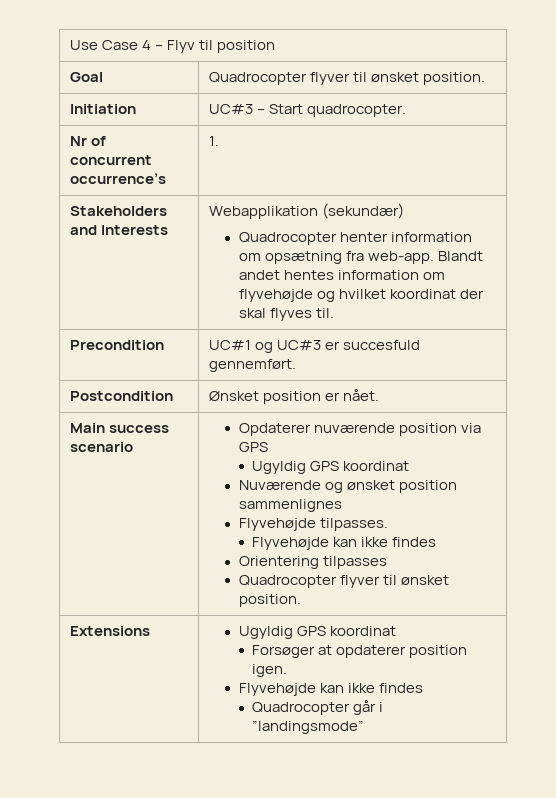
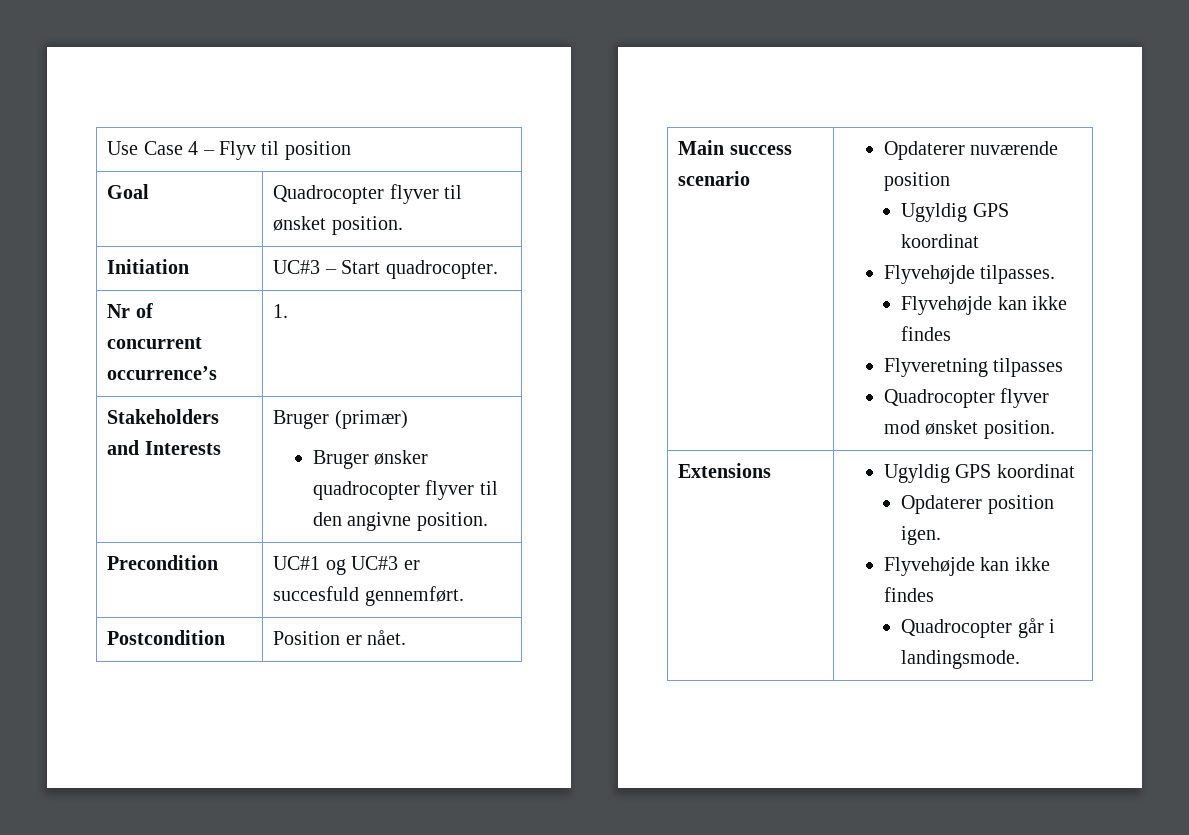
[208,203,404,219] [238,232,472,245] [238,251,484,264] [238,270,445,280] [238,289,485,302] [238,308,334,321] Webapplikation (sekundær) // Quadrocopter henter information om opsætning fra web-app. Blandt andet hentes information om flyvehøjde og hvilket koordinat der skal flyves til. -> [273,410,408,429] [312,450,429,469] [312,480,498,500] [312,512,488,531] Bruger (primær) // Bruger ønsker quadrocopter flyver til den angivne position.
[208,391,321,404] Ønsket position -> [273,631,341,645] Position
[460,423,481,433] [238,442,268,452] [252,461,410,474] [238,480,457,493] [238,499,342,512] via GPS // Ugyldig GPS koordinat // Nuværende og ønsket position sammenlignes -> [901,203,1009,222] [901,234,980,248] // Ugyldig GPS koordinat
[238,556,319,569] Orientering -> [883,358,988,377] Flyveretning
[382,575,397,585] til -> [883,420,920,434] mod
[252,645,407,658] Forsøger at opdaterer -> [901,495,983,514] Opdaterer
[252,720,365,734] ”landingsmode” -> [901,650,1021,669] landingsmode.

